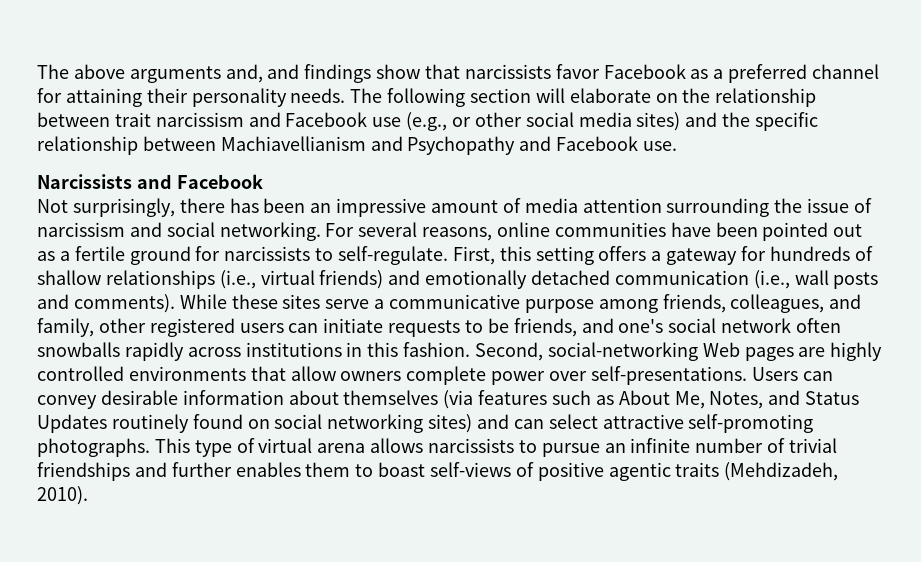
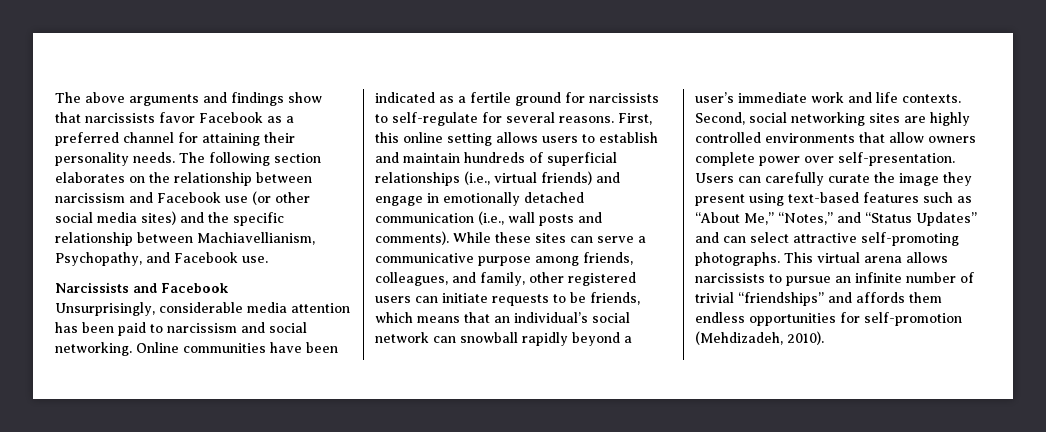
[225,64,263,83] and, -> (199, 100) none
[535,88,651,103] will elaborate -> [55,172,125,183] elaborates
[114,112,151,127] trait -> (312, 177) none
[406,112,472,131] (e.g., or -> [252,191,271,205] (or
[220,136,516,155] Machiavellianism and Psychopathy -> [197,232,315,245] [55,252,142,266] Machiavellianism, Psychopathy,
[37,198,873,217] [37,222,551,241] Not surprisingly, there has been an impressive amount of media attention surrounding the issue of narcissism and social networking. For several reasons, online -> [55,302,350,316] [55,322,307,336] [55,342,179,356] Unsurprisingly, considerable media attention has been paid to narcissism and social networking. Online
[762,222,863,241] pointed out -> [375,92,435,103] indicated
[338,246,767,265] self-regulate. First, this setting offers a gateway for -> [392,112,652,126] [375,132,658,146] [375,152,460,163] self-regulate for several reasons. First, this online setting allows users to establish and maintain
[37,270,101,285] shallow -> [547,152,617,166] superficial
(421, 277) none -> [375,193,439,206] engage in
(321, 301) none -> [570,236,593,243] can
[581,318,842,333] [37,342,794,361] and one's social network often snowballs rapidly across institutions in this fashion. Second, social-networking Web pages -> [375,312,630,323] [375,332,632,346] [695,92,961,103] [695,112,900,126] which means that an individual’s social network can snowball rapidly beyond a user’s immediate work and life contexts. Second, social networking sites
[590,366,747,385] self-presentations. -> [838,152,955,166] self-presentation.
[37,390,860,409] [37,414,473,433] convey desirable information about themselves (via features such as About Me, Notes, and Status Updates routinely found on social networking sites) -> [765,172,972,186] [695,192,972,206] [695,212,977,226] carefully curate the image they present using text-based features such as “About Me,” “Notes,” and “Status Updates”
[194,438,255,457] type of -> (813, 257) none
[37,462,720,481] friendships and further enables them to boast self-views of positive agentic traits -> [738,292,942,306] [695,312,962,326] “friendships” and affords them endless opportunities for self-promotion

